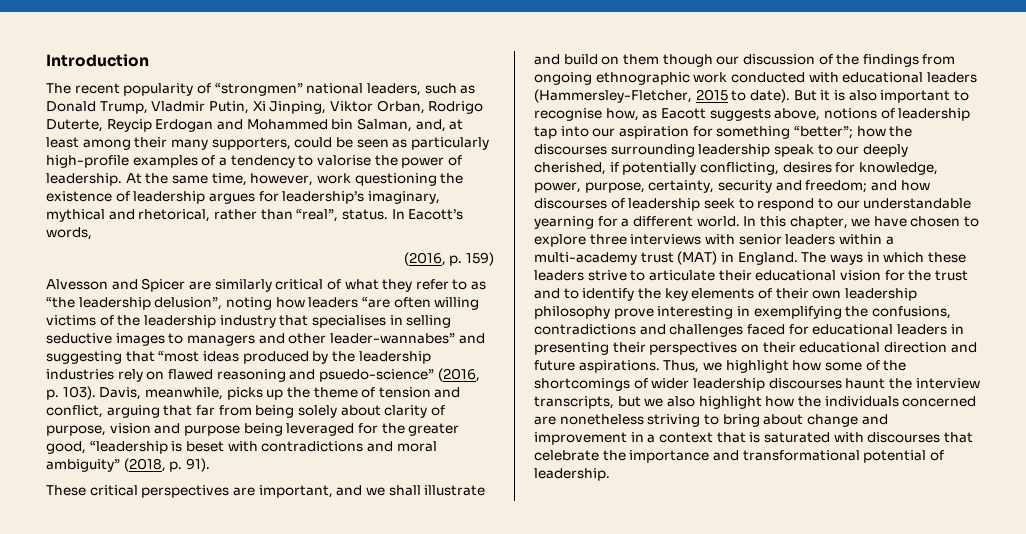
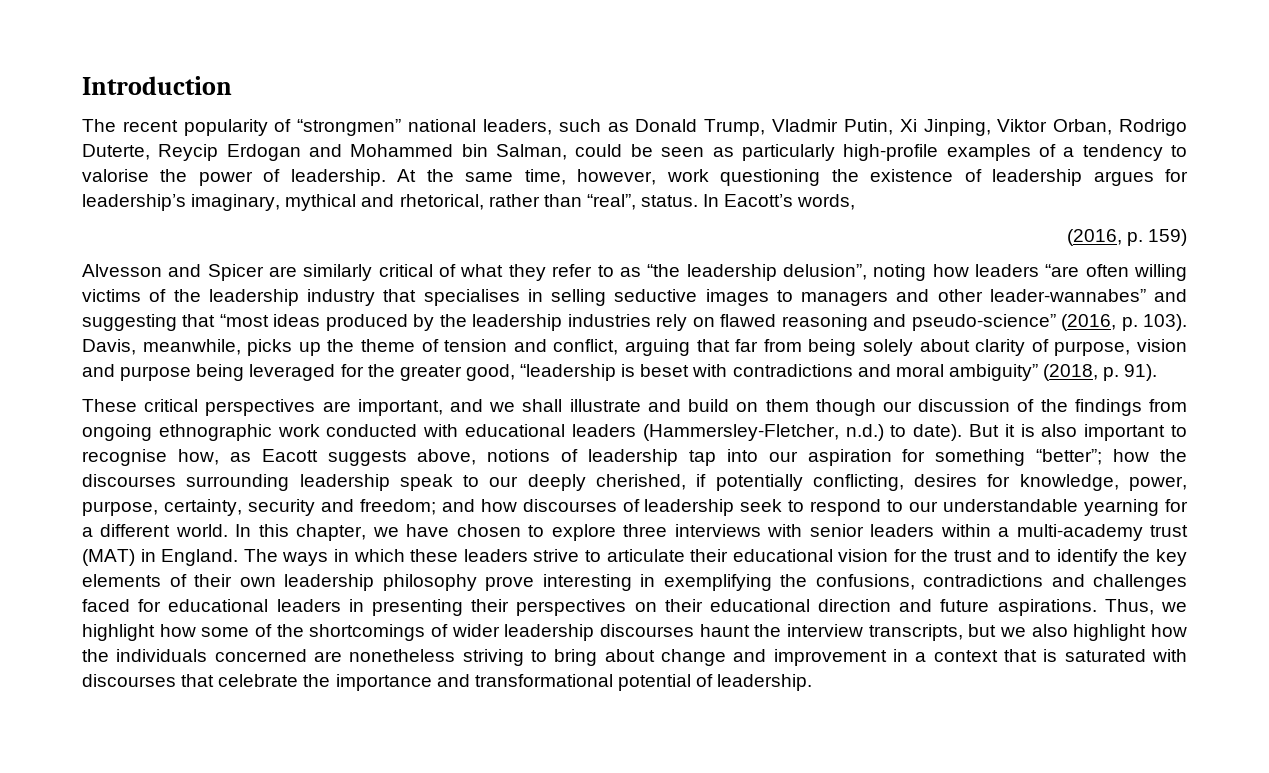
[415,119,464,132] [46,137,291,150] and, at least among their many supporters, -> (568, 152) none
[318,369,434,382] psuedo-science” -> [911,314,1056,331] pseudo-science”
[695,89,728,101] 2015 -> [845,424,884,441] n.d.)

